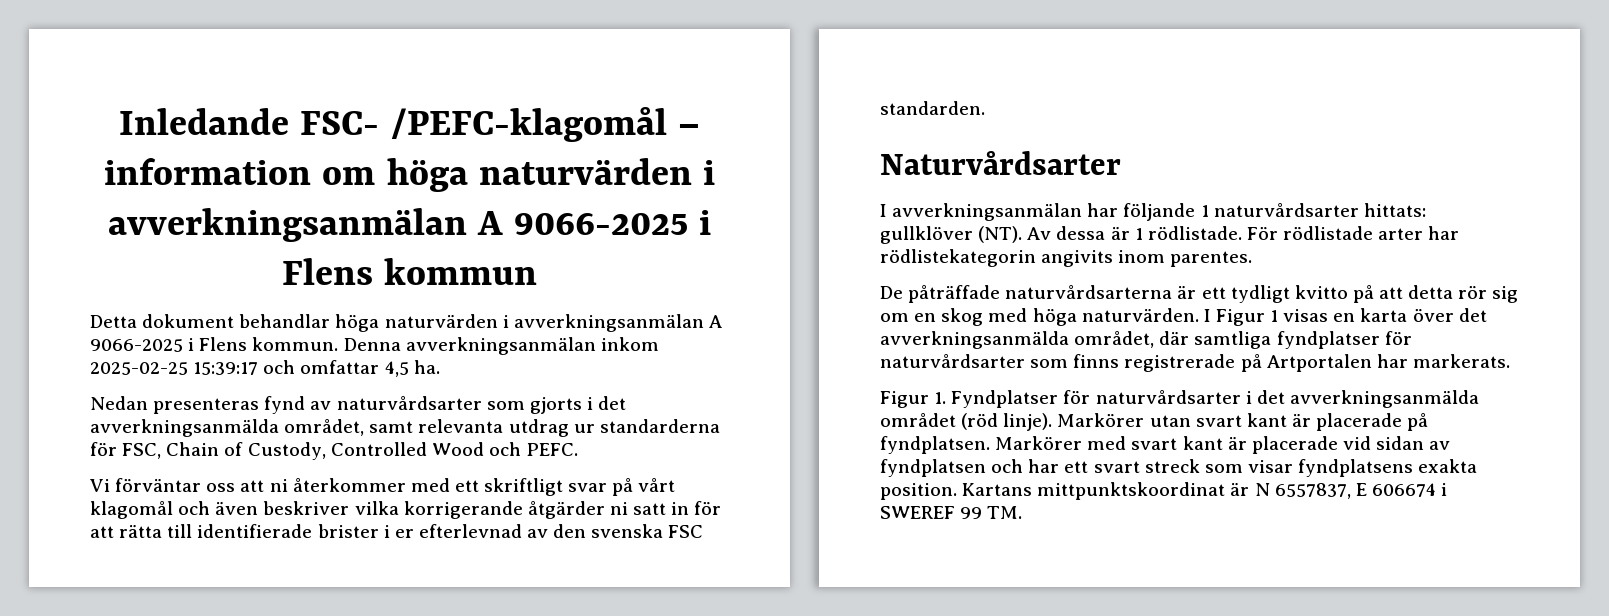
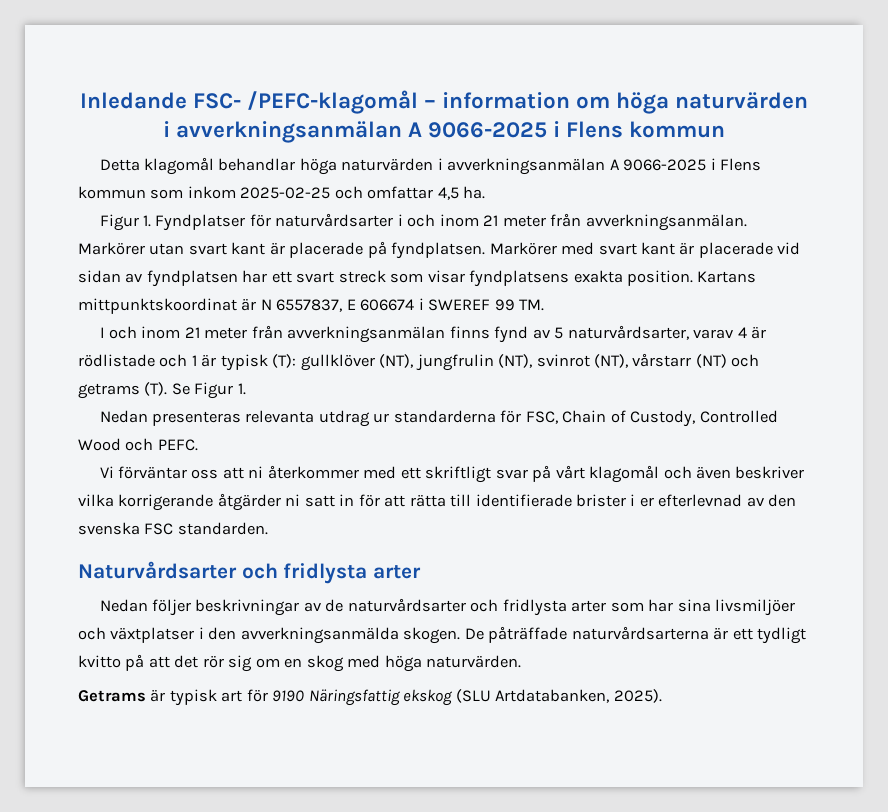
[142,314,235,328] dokument -> [144,157,215,175] klagomål
[252,337,596,355] kommun. Denna avverkningsanmälan -> [78,186,184,199] kommun som
[193,362,259,375] 15:39:17 -> (331, 193) none
[90,396,627,414] [90,419,414,437] Nedan presenteras fynd av naturvårdsarter som gjorts i det avverkningsanmälda området, samt -> [99,213,747,231] [78,241,801,259] [78,270,757,287] [78,298,545,314] [99,325,766,343] [78,353,760,371] [78,382,246,399] [99,410,242,426] Figur 1. Fyndplatser för naturvårdsarter i och inom 21 meter från avverkningsanmälan. Markörer utan svart kant är placerade på fyndplatsen. Markörer med svart kant är placerade vid sidan av fyndplatsen har ett svart streck som visar fyndplatsens exakta position. Kartans mittpunktskoordinat är N 6557837, E 606674 i SWEREF 99 TM. // I och inom 21 meter från avverkningsanmälan finns fynd av 5 naturvårdsarter, varav 4 är rödlistade och 1 är typisk (T): gullklöver (NT), jungfrulin (NT), svinrot (NT), vårstarr (NT) och getrams (T). Se Figur 1. // Nedan presenteras
[880,203,1426,221] [880,226,1460,244] [880,249,1253,267] // I avverkningsanmälan har följande 1 naturvårdsarter hittats: gullklöver (NT). Av dessa är 1 rödlistade. För rödlistade arter har rödlistekategorin angivits inom parentes. // -> [241,563,422,584] [99,598,796,616] [78,627,461,644] och fridlysta arter // Nedan följer beskrivningar av de naturvårdsarter och fridlysta arter som har sina livsmiljöer och växtplatser i den avverkningsanmälda skogen.
[1408,285,1454,299] detta -> [174,655,199,668] det
[1203,308,1487,326] [880,331,1412,349] [880,354,1510,372] [880,390,1479,408] [880,413,1429,431] [880,436,1451,454] [880,459,1478,477] [880,482,1448,500] [880,506,1023,519] I Figur 1 visas en karta över det avverkningsanmälda området, där samtliga fyndplatser för naturvårdsarter som finns registrerade på Artportalen har markerats. // Figur 1. Fyndplatser för naturvårdsarter i det avverkningsanmälda området (röd linje). Markörer utan svart kant är placerade på fyndplatsen. Markörer med svart kant är placerade vid sidan av fyndplatsen och har ett svart streck som visar fyndplatsens exakta position. Kartans mittpunktskoordinat är N 6557837, E 606674 i SWEREF 99 TM. -> [78,689,662,706] // Getrams är typisk art för 9190 Näringsfattig ekskog (SLU Artdatabanken, 2025).

